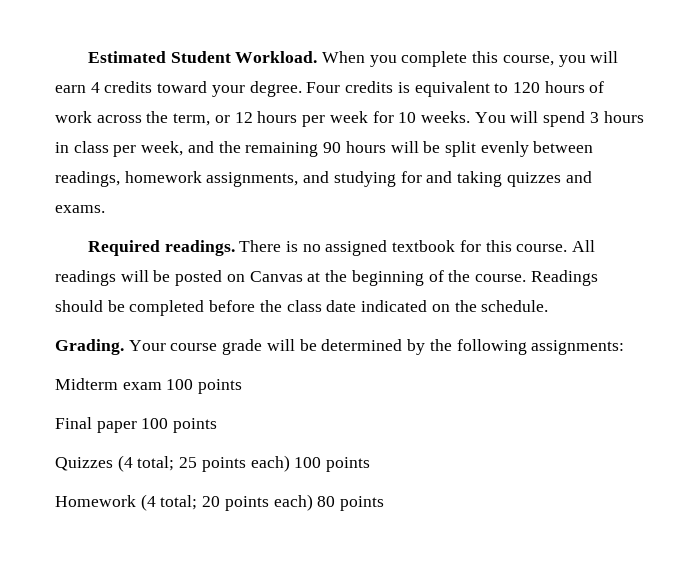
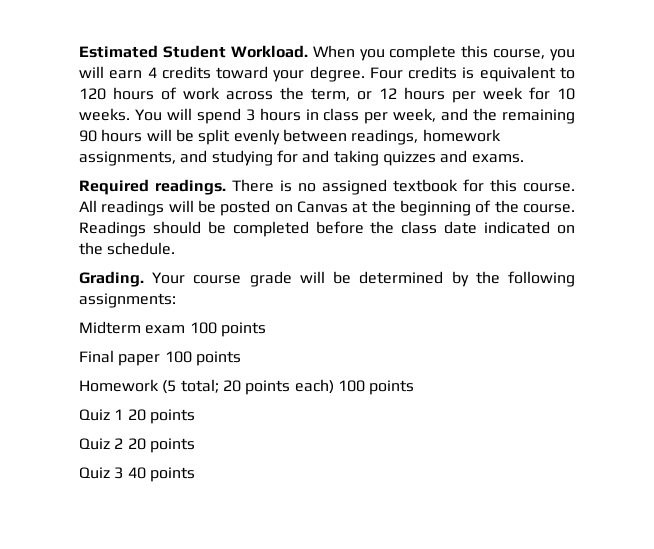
[55,455,198,472] Quizzes (4 total; 25 -> [79,379,241,394] Homework (5 total; 20
[55,494,336,511] Homework (4 total; 20 points each) 80 -> [79,409,195,424] [79,438,195,453] [79,467,146,479] Quiz 1 20 points // Quiz 2 20 points // Quiz 3 40

